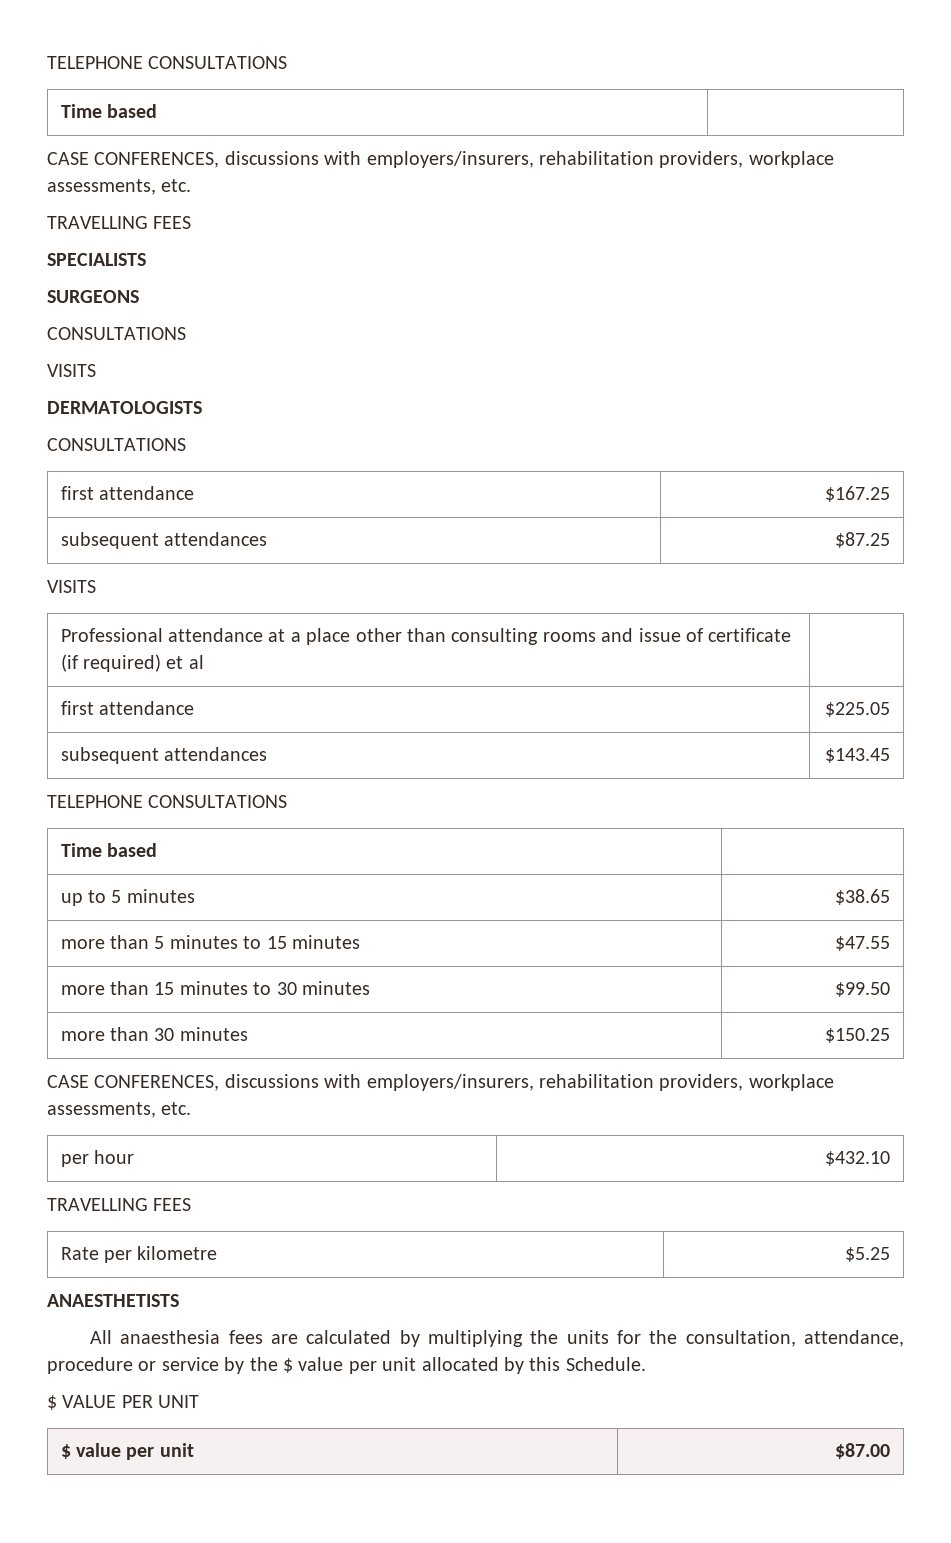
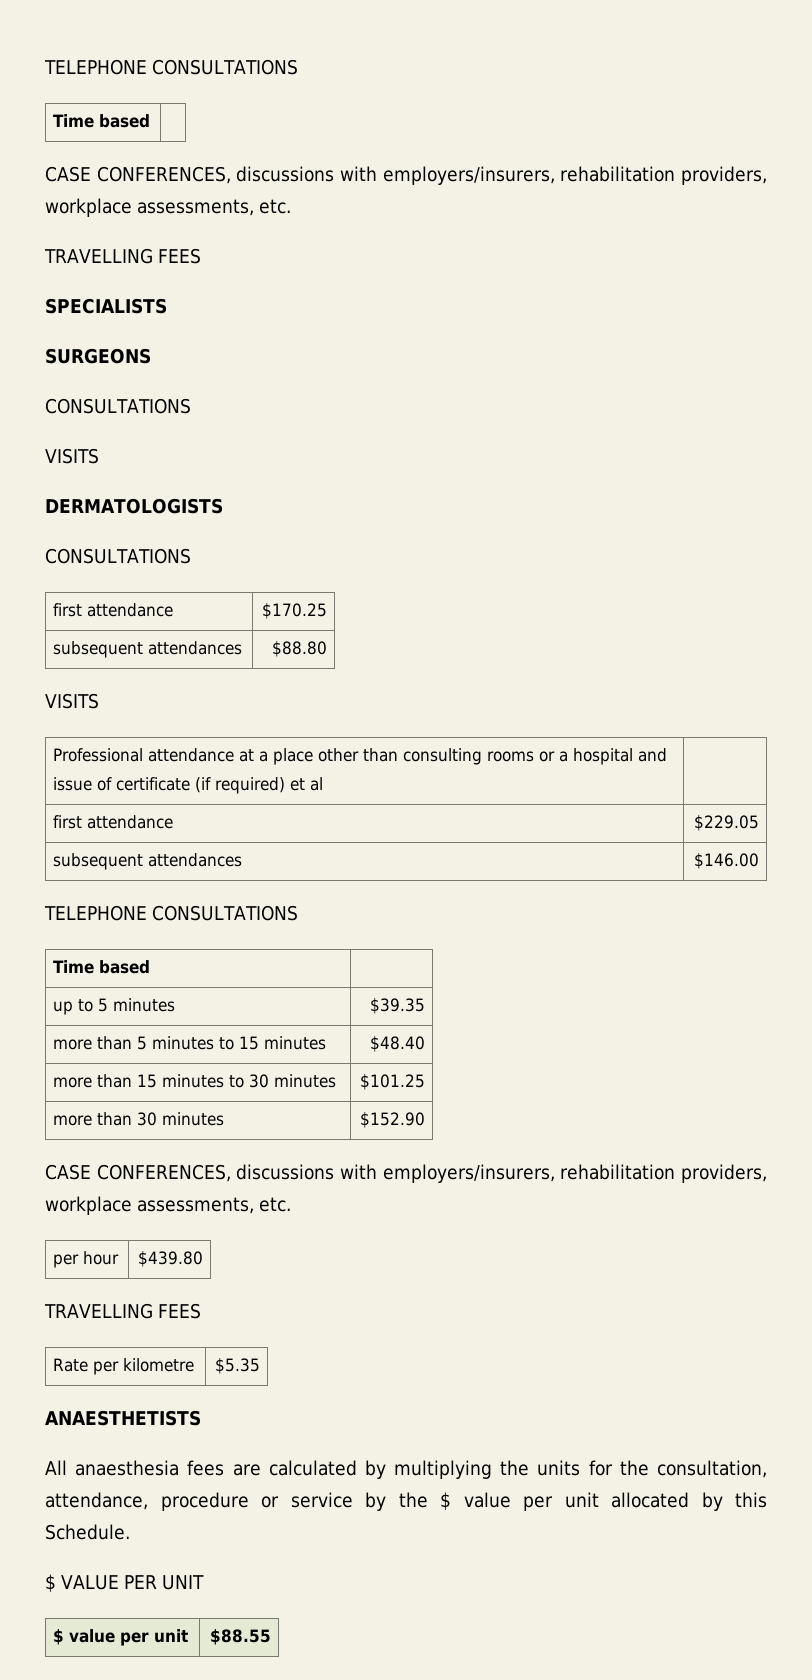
[825,486,891,502] [60,532,268,549] [835,532,891,548] $167.25 // subsequent attendances | $87.25 -> [261,603,327,619] [53,641,243,658] [271,641,327,657] $170.25 // subsequent attendances | $88.80
(596, 637) none -> [539,748,634,765] or a hospital
[825,702,891,717] [60,747,268,764] [825,748,891,763] $225.05 // subsequent attendances | $143.45 -> [693,815,759,831] [53,853,243,870] [693,853,759,869] $229.05 // subsequent attendances | $146.00
[835,889,891,905] $38.65 -> [369,998,425,1014] $39.35
[835,936,891,951] $47.55 -> [369,1036,425,1052] $48.40
[835,982,891,997] $99.50 -> [359,1074,425,1090] $101.25
[825,1028,891,1043] $150.25 -> [359,1112,425,1128] $152.90
[825,1151,891,1166] $432.10 -> [137,1251,203,1267] $439.80
[845,1247,891,1262] $5.25 -> [214,1358,260,1374] $5.35
[835,1443,891,1459] $87.00 -> [209,1629,271,1645] $88.55

